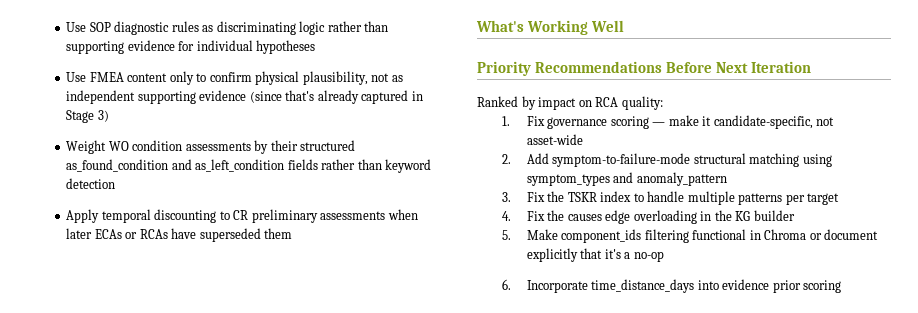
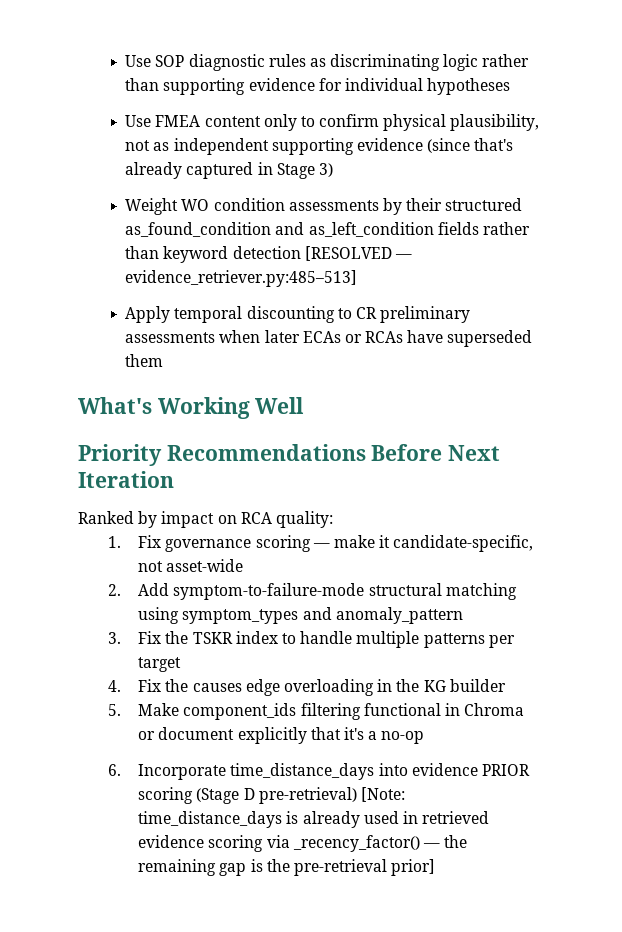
(116, 183) none -> [304,246,412,261] [125,270,358,287] [RESOLVED — evidence_retriever.py:485–513]
[772,280,842,293] prior scoring -> [481,764,530,776] [138,787,405,804] [138,811,490,828] [138,835,468,852] [138,859,436,876] PRIOR scoring (Stage D pre-retrieval) [Note: time_distance_days is already used in retrieved evidence scoring via _recency_factor() — the remaining gap is the pre-retrieval prior]

